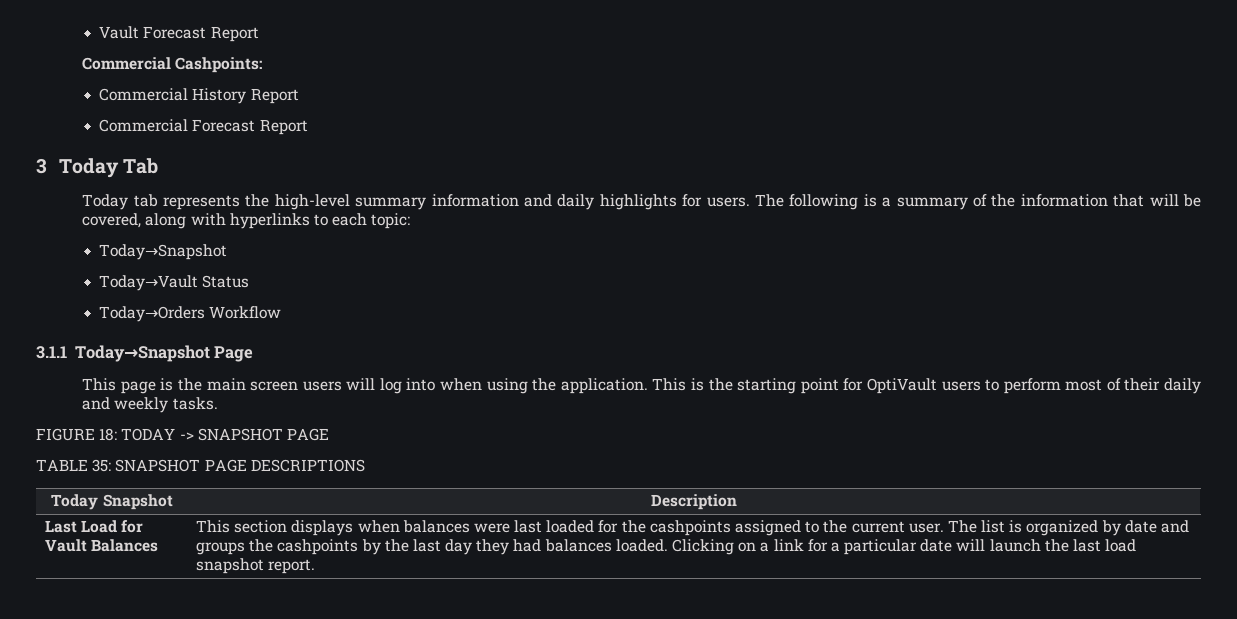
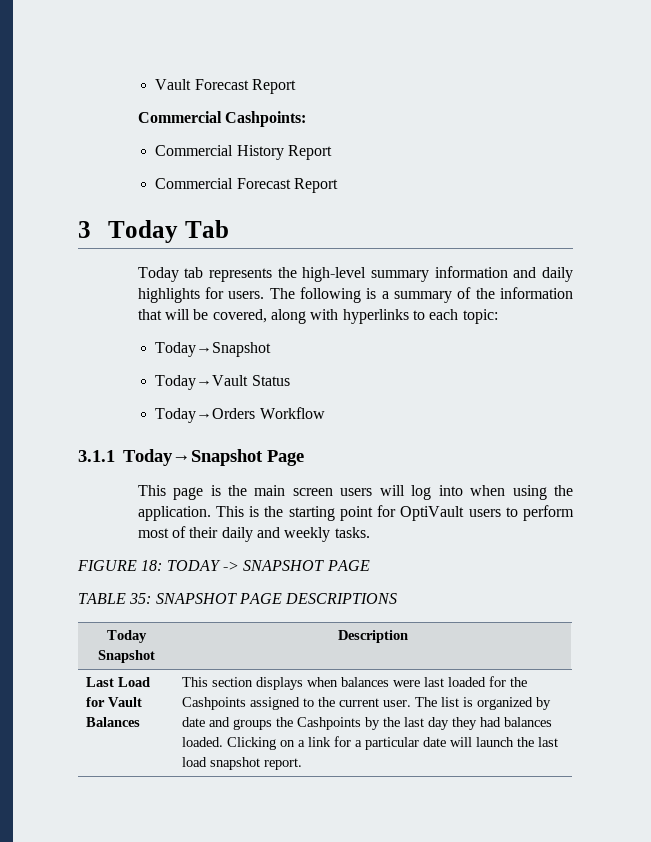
[649,520,731,536] cashpoints -> [181,697,246,710] Cashpoints
[277,539,359,555] cashpoints -> [296,717,361,730] Cashpoints

